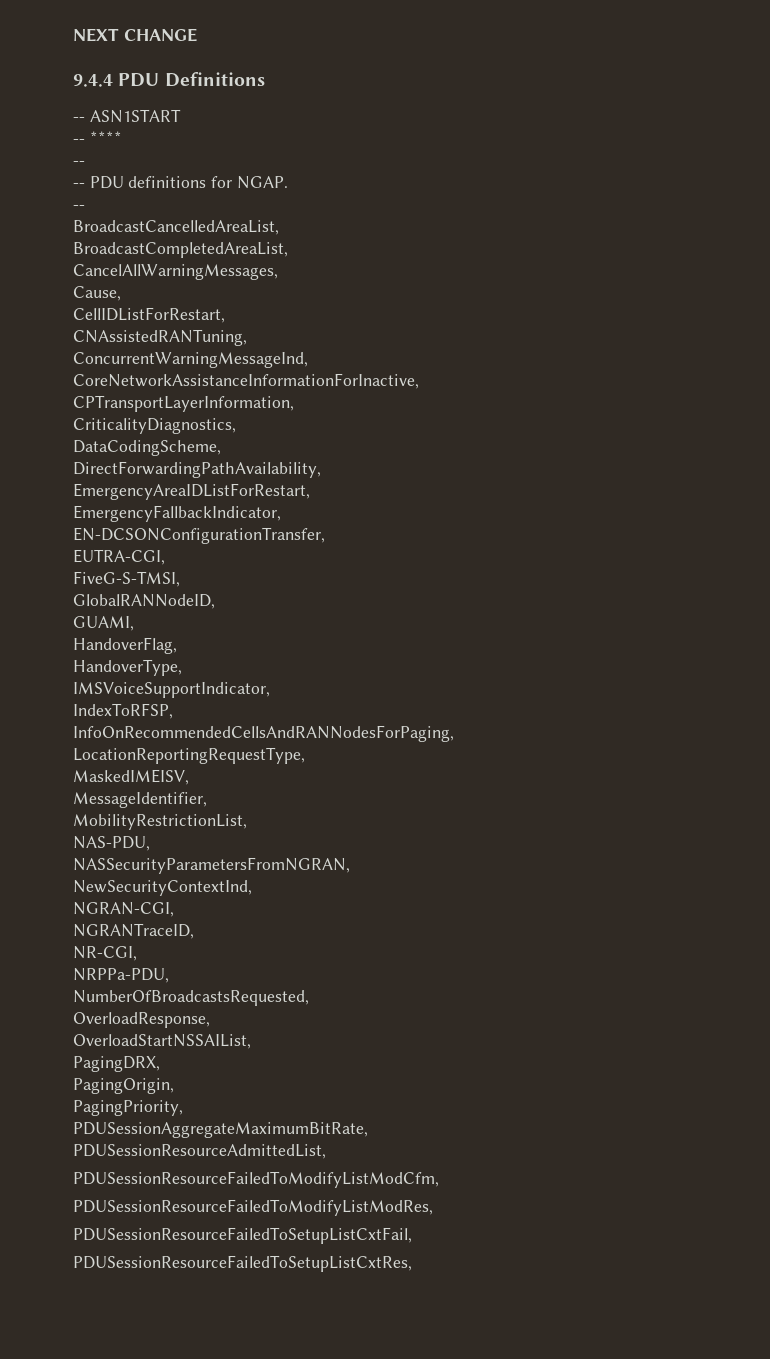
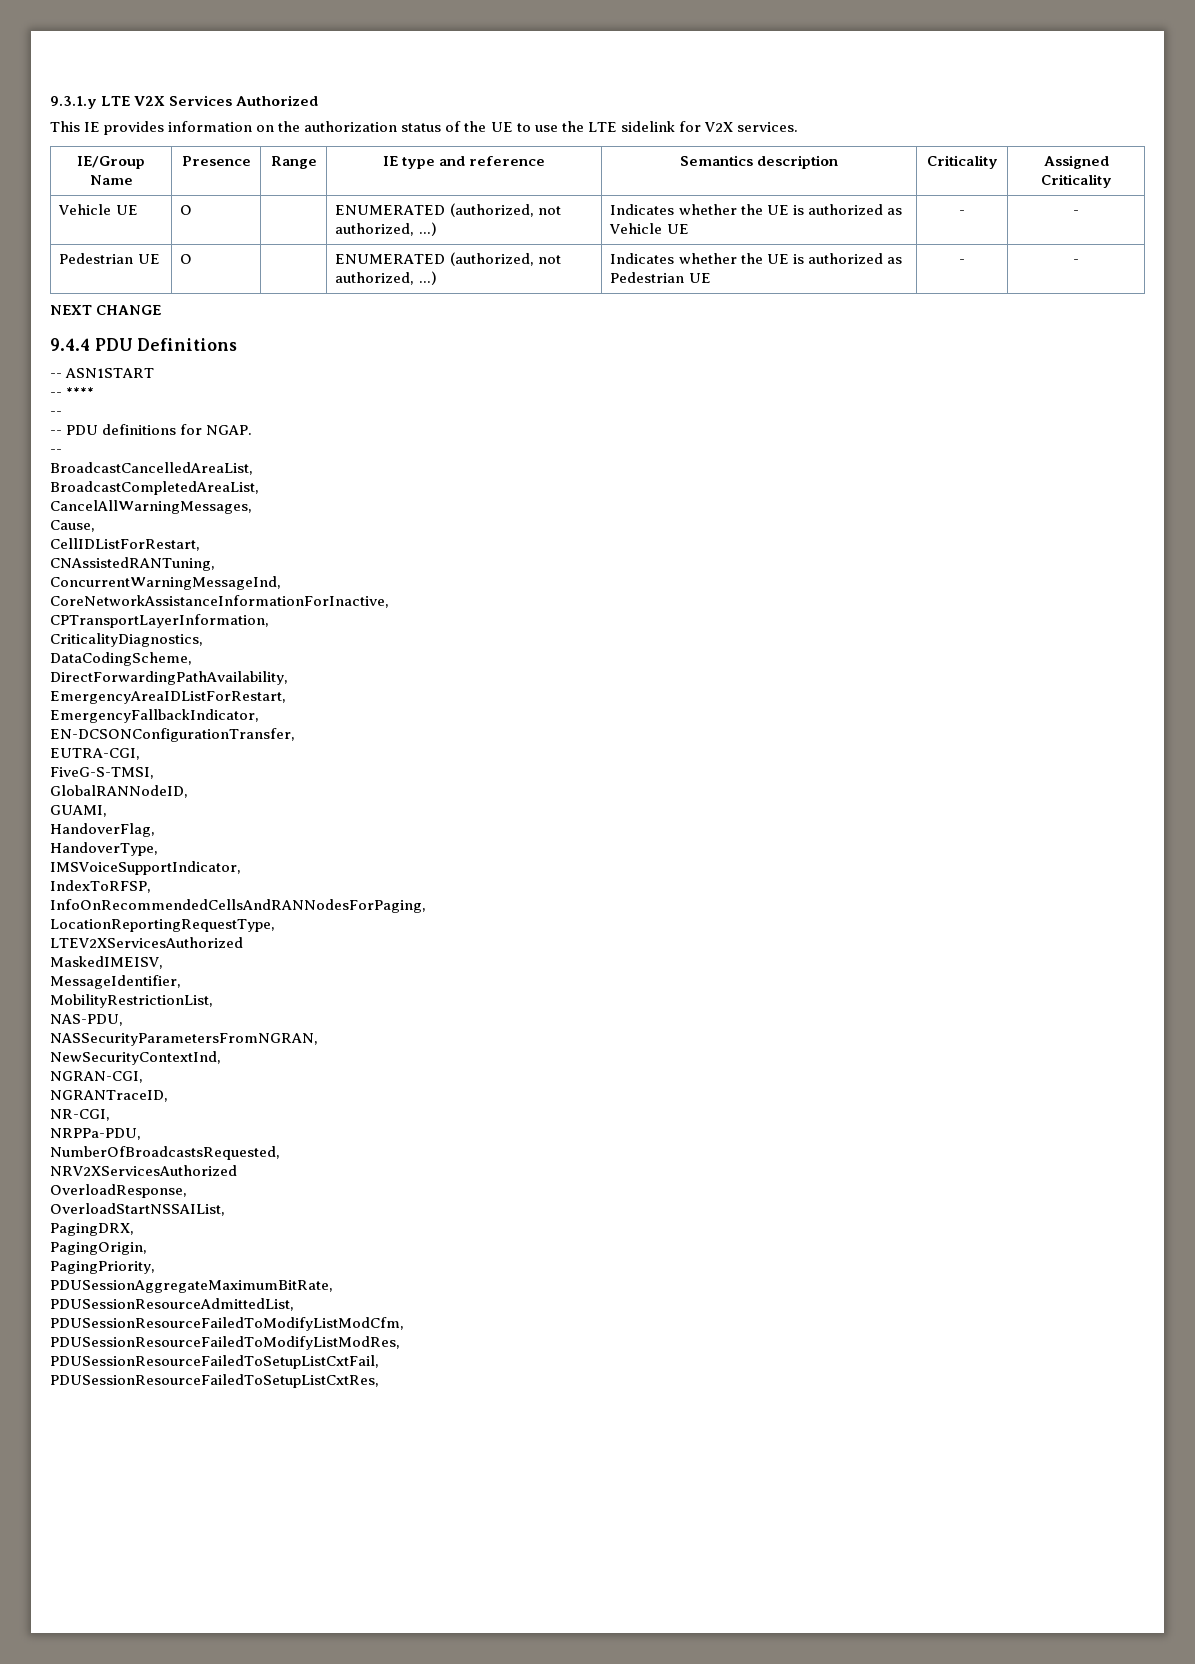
(73, 35) none -> [50,95,319,109] [50,121,798,135] [77,156,145,169] [89,175,133,185] [181,156,251,166] [270,156,317,169] [382,156,546,169] [679,155,839,169] [926,155,998,169] [1043,155,1109,169] [1040,174,1112,188] [58,204,138,215] [180,205,193,215] [335,203,561,217] [335,222,437,236] [610,204,902,215] [609,223,689,234] [959,210,965,215] [1073,210,1079,215] [59,253,160,264] [180,254,193,264] [335,252,561,266] [335,271,437,285] [610,253,902,264] [610,272,711,283] [959,259,965,264] [1073,259,1079,264] 9.3.1.y LTE V2X Services Authorized // This IE provides information on the authorization status of the UE to use the LTE sidelink for V2X services. // IE/Group Name | Presence | Range | IE type and reference | Semantics description | Criticality | Assigned Criticality // Vehicle UE | O | | ENUMERATED (authorized, not authorized, ...) | Indicates whether the UE is authorized as Vehicle UE | - | - // Pedestrian UE | O | | ENUMERATED (authorized, not authorized, ...) | Indicates whether the UE is authorized as Pedestrian UE | - | - //
(305, 755) none -> [50,937,243,948] // LTEV2XServicesAuthorized
(309, 998) none -> [50,1165,237,1176] // NRV2XServicesAuthorized

